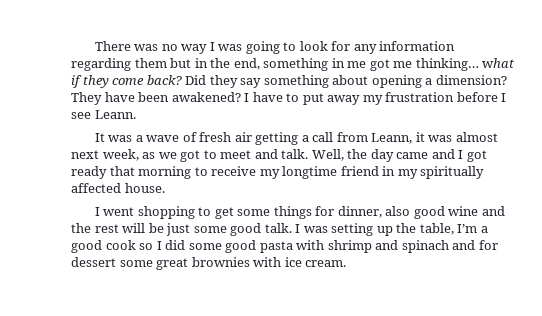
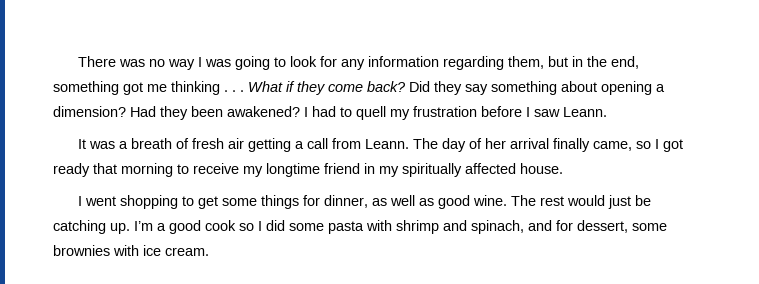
[134,58,167,68] them -> [508,56,545,69] them,
[331,58,515,71] in me got me thinking… what -> [123,81,283,95] got me thinking . . . What
[71,92,135,105] They have -> [130,106,188,120] Had they
[252,92,361,105] have to put away -> [312,106,386,120] had to quell
[71,112,91,119] see -> [534,109,560,117] saw
[146,135,180,142] wave -> [131,138,173,149] breath
[371,132,498,144] [71,149,455,162] Leann, it was almost next week, as we got to meet and talk. Well, the day came and -> [365,138,652,152] Leann. The day of her arrival finally came, so
[385,206,505,219] [71,223,454,236] also good wine and the rest will be just some good talk. I was setting up the table, -> [372,195,652,209] [53,220,130,234] as well as good wine. The rest would just be catching up.
[225,240,257,253] good -> (324, 227) none
[401,240,449,253] spinach -> [471,220,524,234] spinach,
[71,257,189,270] dessert some great -> [577,220,667,233] dessert, some

